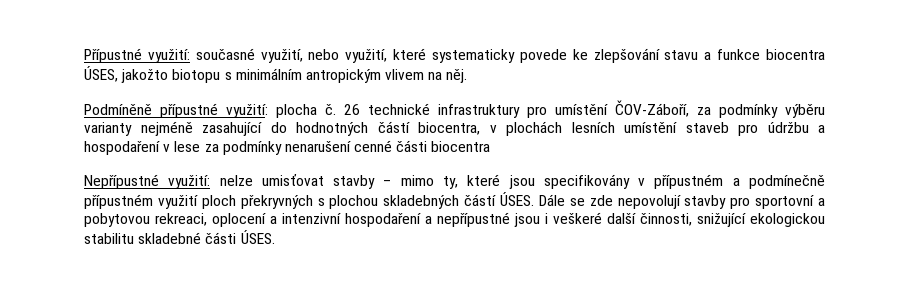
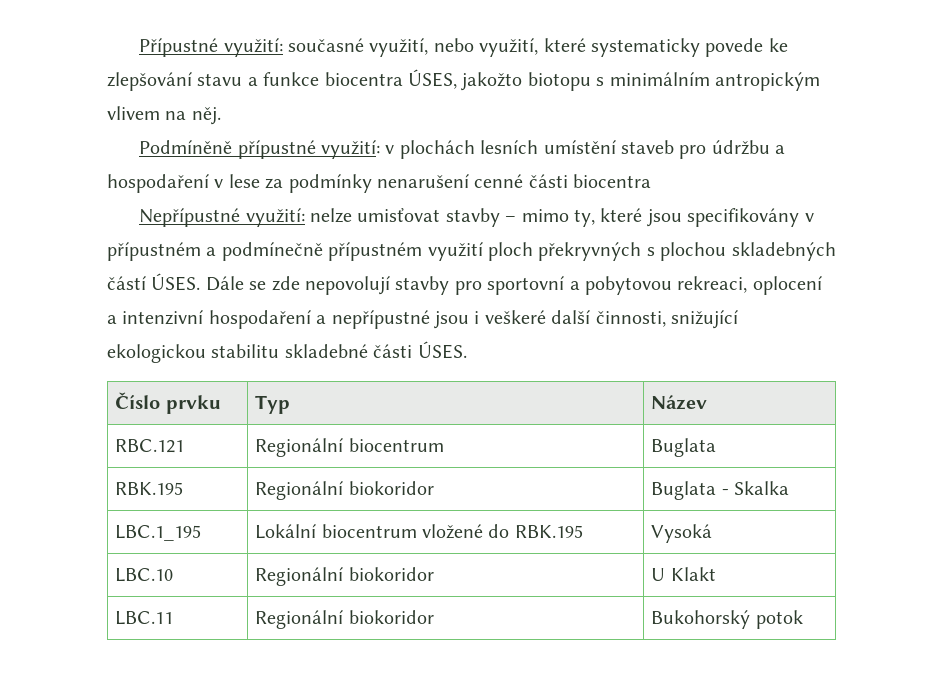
[276,100,825,118] [84,121,480,136] plocha č. 26 technické infrastruktury pro umístění ČOV-Záboří, za podmínky výběru varianty nejméně zasahující do hodnotných částí biocentra, -> (381, 149) none
(275, 237) none -> [115,392,221,414] [255,395,291,414] [651,395,708,410] [115,439,185,453] [255,438,444,457] [651,438,717,457] [115,482,184,495] [255,481,434,500] [651,481,790,500] [115,525,202,541] [255,524,583,539] [651,524,713,543] [115,568,174,582] [255,567,434,586] [651,567,716,581] [115,611,174,625] [255,610,434,629] [651,610,803,629] // Číslo prvku | Typ | Název // RBC.121 | Regionální biocentrum | Buglata // RBK.195 | Regionální biokoridor | Buglata - Skalka // LBC.1_195 | Lokální biocentrum vložené do RBK.195 | Vysoká // LBC.10 | Regionální biokoridor | U Klakt // LBC.11 | Regionální biokoridor | Bukohorský potok

